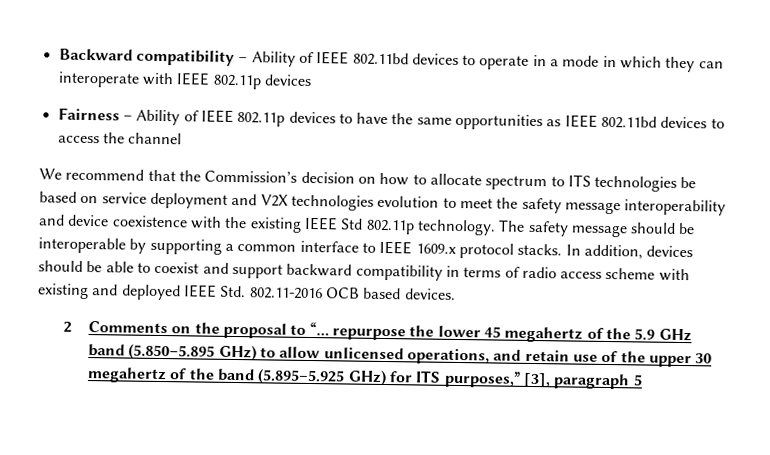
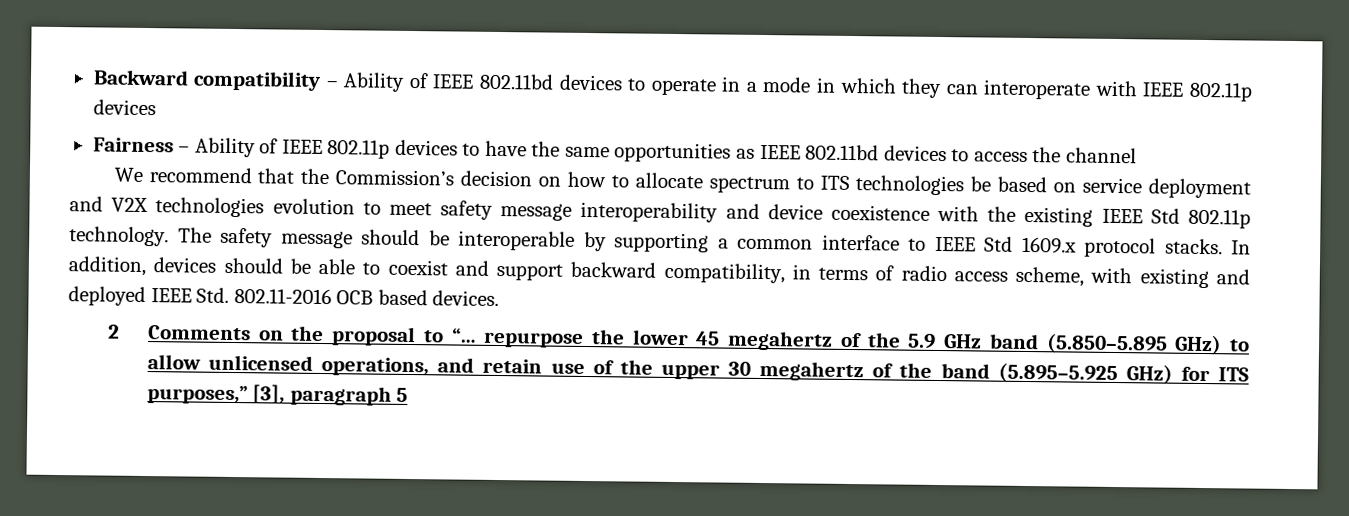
[496,197,519,209] the -> (432, 209) none
(413, 247) none -> [984,236,1013,252] Std
[355,264,443,281] compatibility -> [663,262,785,284] compatibility,
[605,267,656,280] scheme -> [1015,266,1085,287] scheme,

